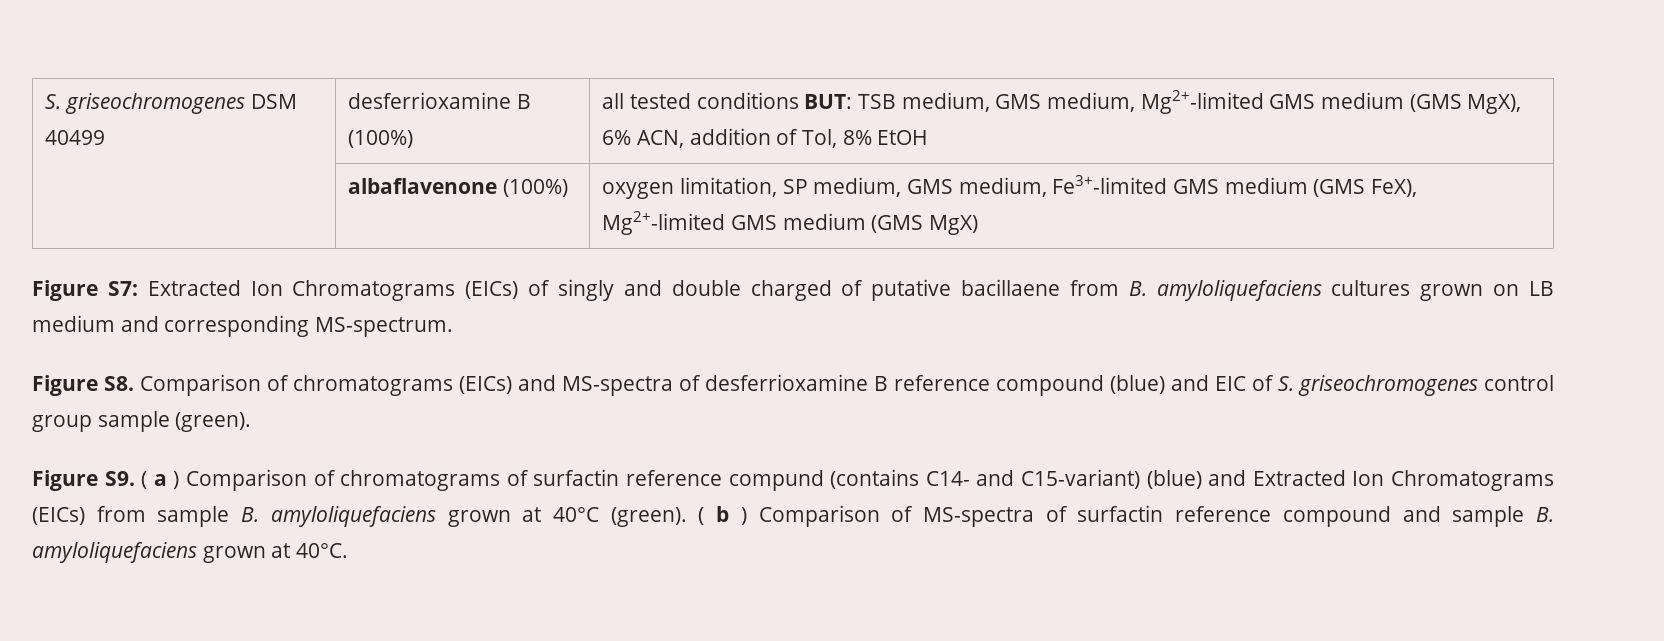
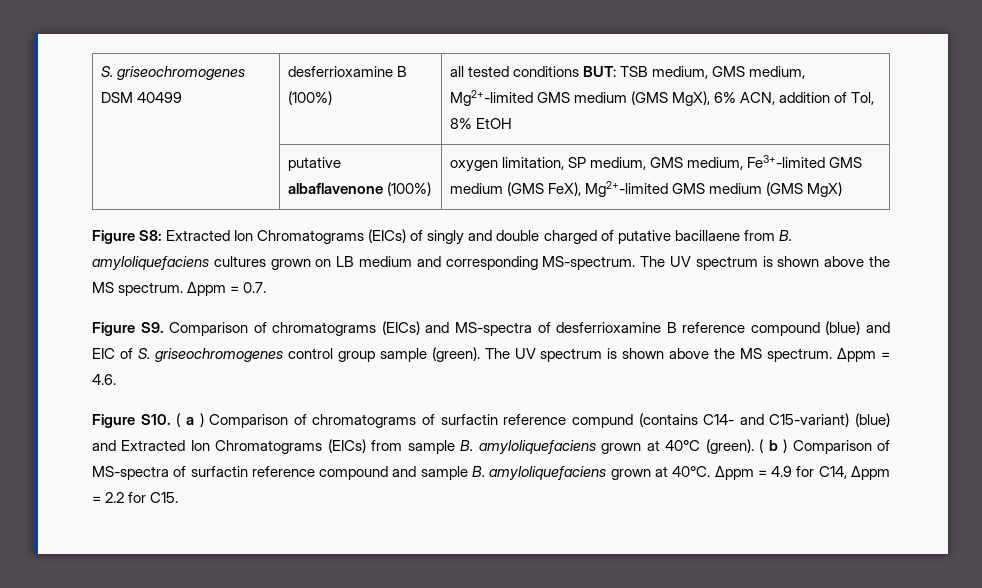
(929, 137) none -> [287,157,341,171] putative
[107,281,138,296] S7: -> [139,230,163,241] S8:
[32,375,134,396] // Figure S8. -> [640,256,890,270] [92,282,267,296] [92,322,164,336] The UV spectrum is shown above the MS spectrum. Δppm = 0.7. // Figure S9.
[32,470,135,491] // Figure S9. -> [484,348,891,362] [92,374,116,385] [92,414,171,428] The UV spectrum is shown above the MS spectrum. Δppm = 4.6. // Figure S10.
(349, 550) none -> [714,466,890,480] [92,492,179,503] Δppm = 4.9 for C14, Δppm = 2.2 for C15.

